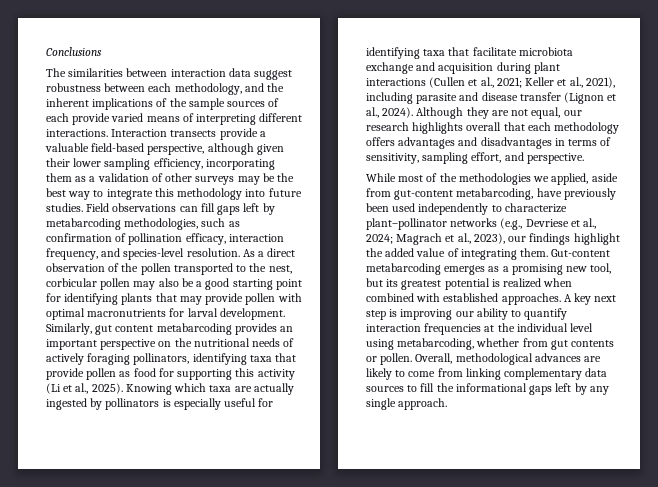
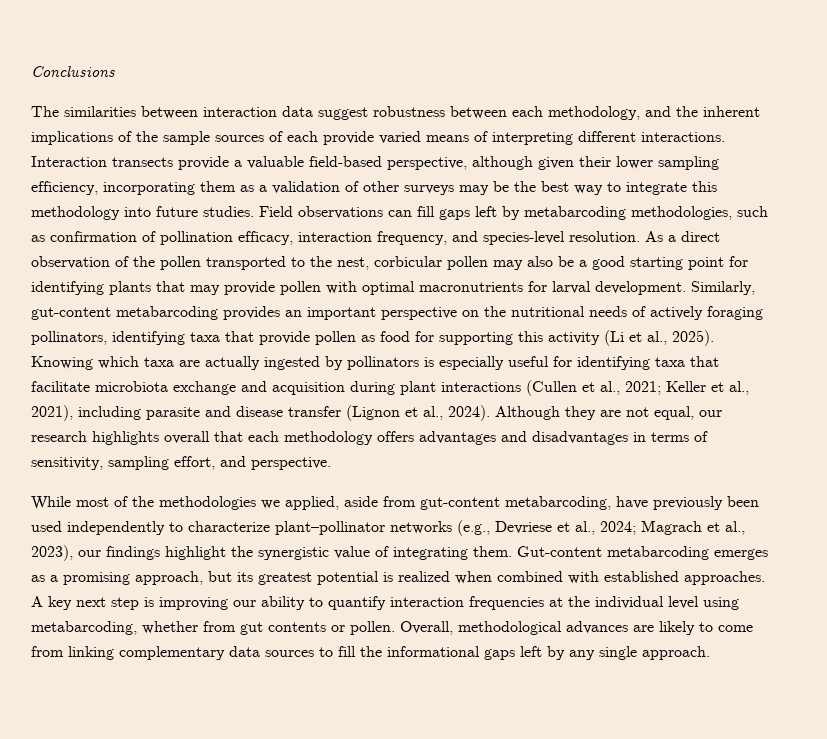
[95,325,154,335] gut content -> [31,307,111,320] gut-content
[385,248,415,257] added -> [258,547,329,560] synergistic
[566,263,612,274] new tool, -> [135,571,203,585] approach,

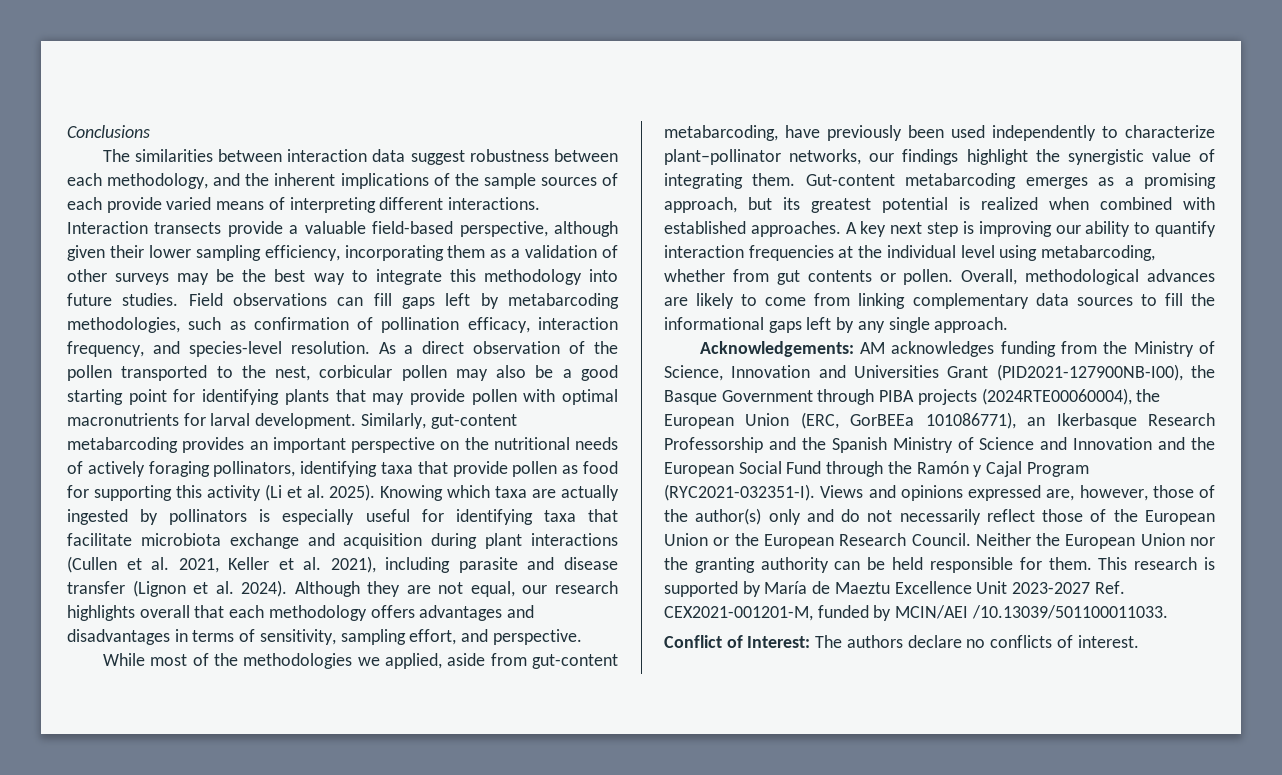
[647,331,667,345] al., -> [306,485,325,498] al.
[600,381,661,395] al., 2021; -> [151,557,219,573] al. 2021,
[729,381,749,395] al., -> [303,557,322,570] al.
[423,406,443,420] al., -> [215,581,234,594] al.
[390,520,745,536] [31,545,73,561] networks (e.g., Devriese et al., 2024; Magrach et al., 2023), -> [789,149,862,165] networks,
(710, 653) none -> [699,341,1215,357] [664,364,1215,381] [664,388,1161,405] [664,412,1215,429] [664,437,1215,453] [664,461,1089,477] [664,484,1215,501] [664,508,1215,525] [664,533,1215,549] [664,557,1215,573] [664,581,1125,597] [664,605,1168,621] [664,635,1139,648] // Acknowledgements: AM acknowledges funding from the Ministry of Science, Innovation and Universities Grant (PID2021-127900NB-I00), the Basque Government through PIBA projects (2024RTE00060004), the European Union (ERC, GorBEEa 101086771), an Ikerbasque Research Professorship and the Spanish Ministry of Science and Innovation and the European Social Fund through the Ramón y Cajal Program (RYC2021-032351-I). Views and opinions expressed are, however, those of the author(s) only and do not necessarily reflect those of the European Union or the European Research Council. Neither the European Union nor the granting authority can be held responsible for them. This research is supported by María de Maeztu Excellence Unit 2023-2027 Ref. CEX2021-001201-M, funded by MCIN/AEI /10.13039/501100011033. // Conflict of Interest: The authors declare no conflicts of interest.

